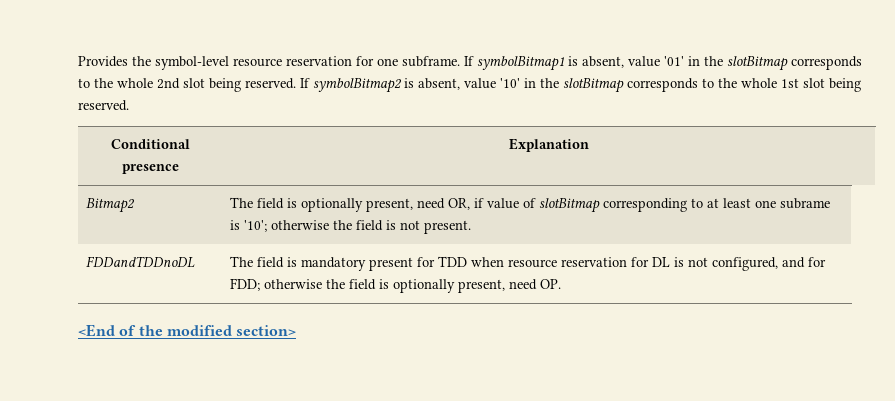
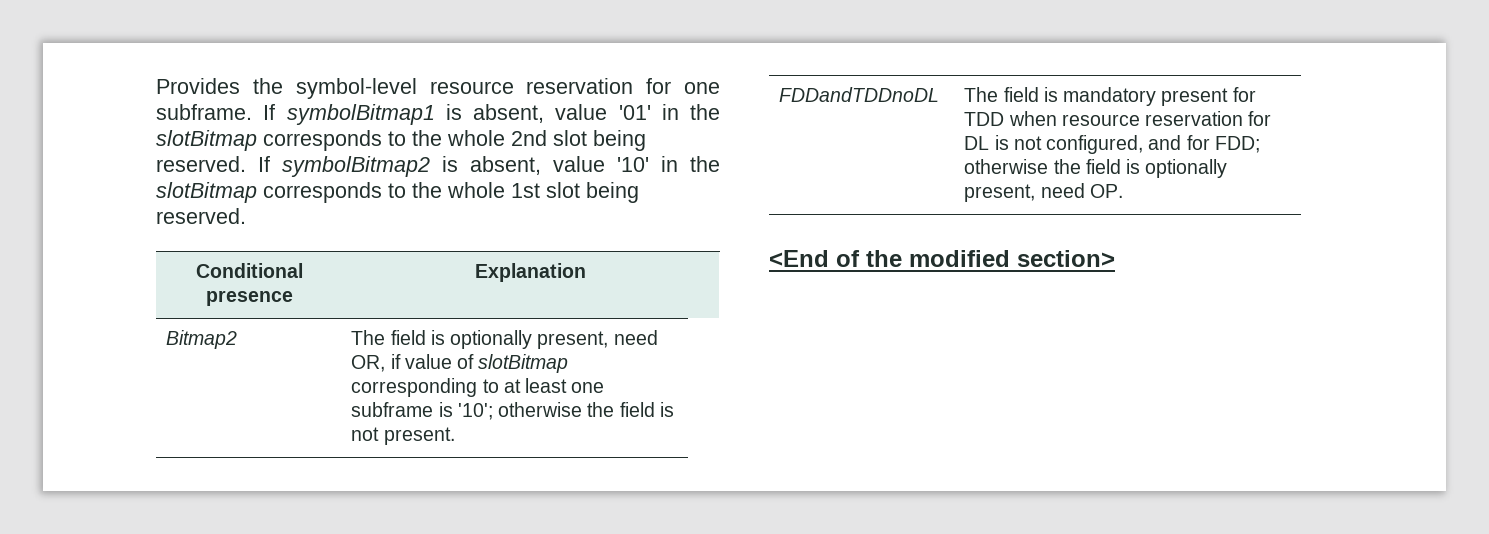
[780,198,831,209] subrame -> [351,402,434,417] subframe

